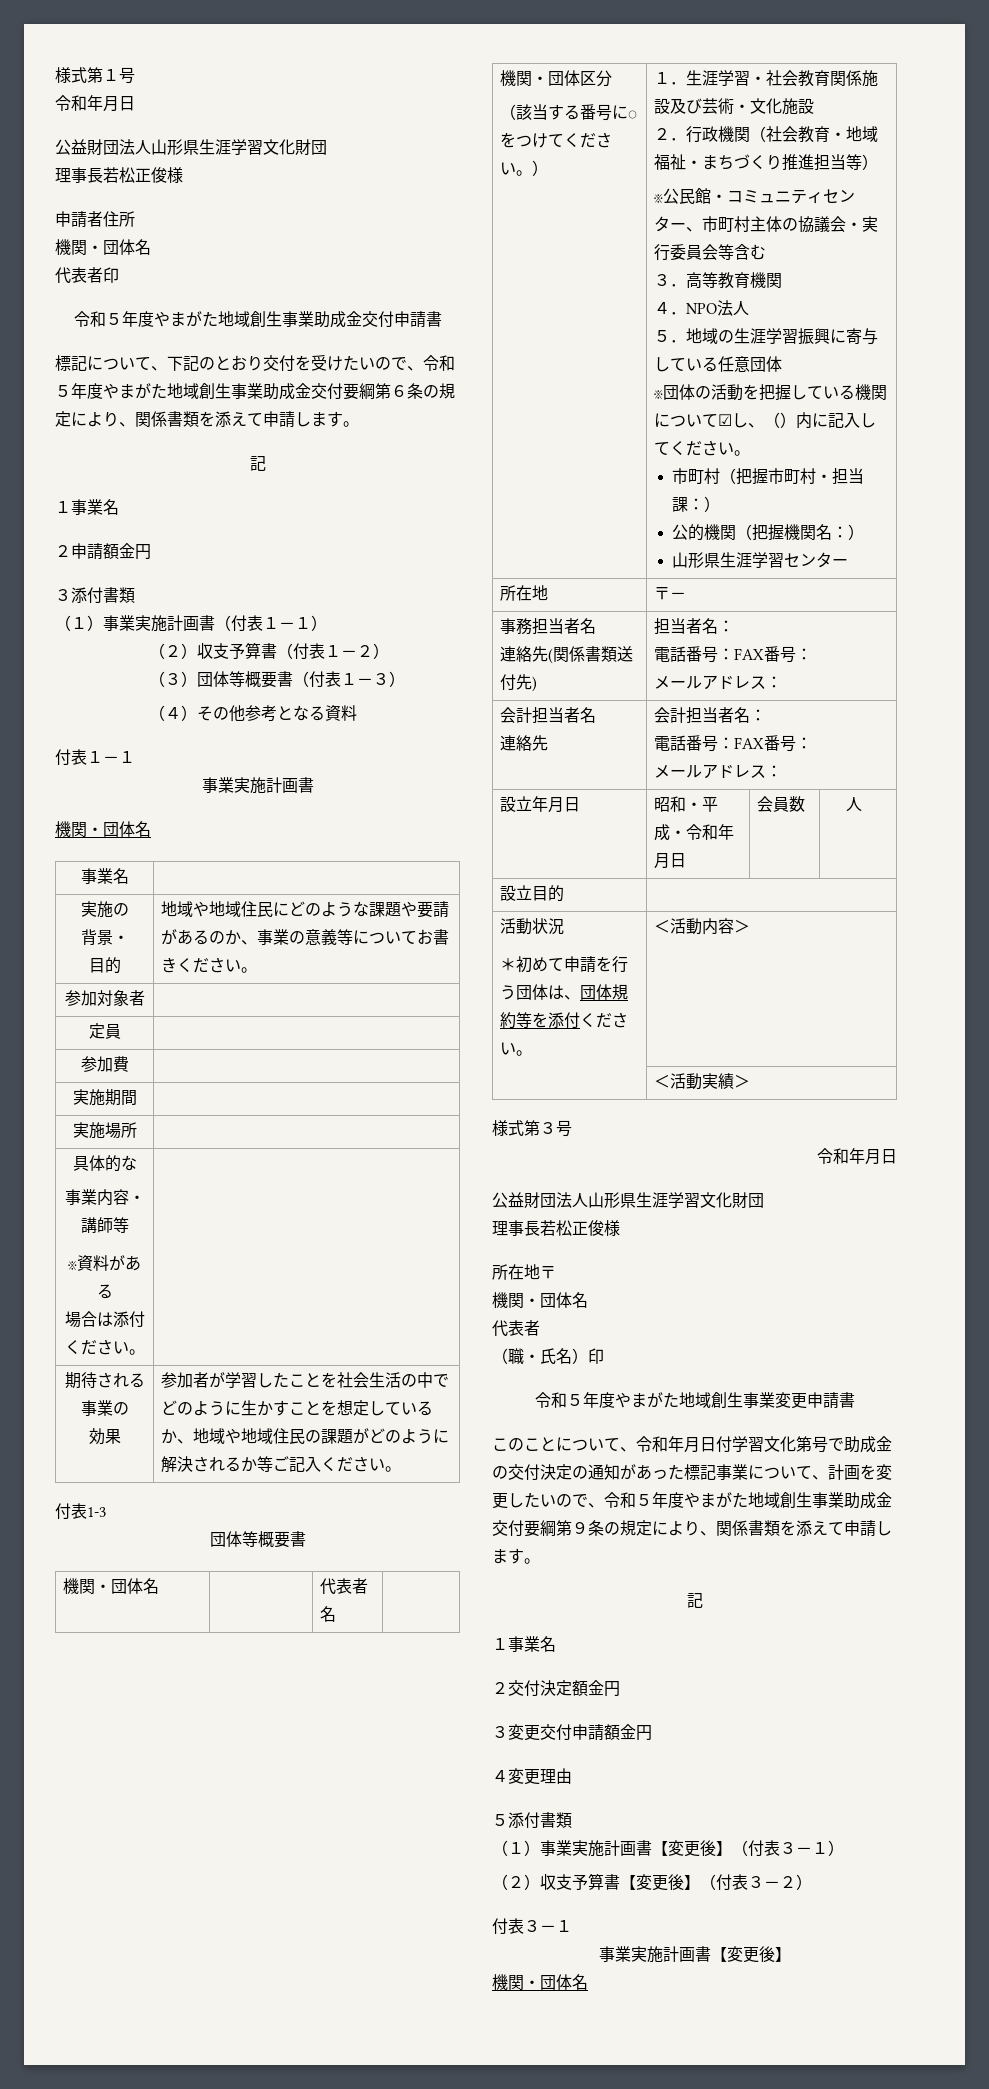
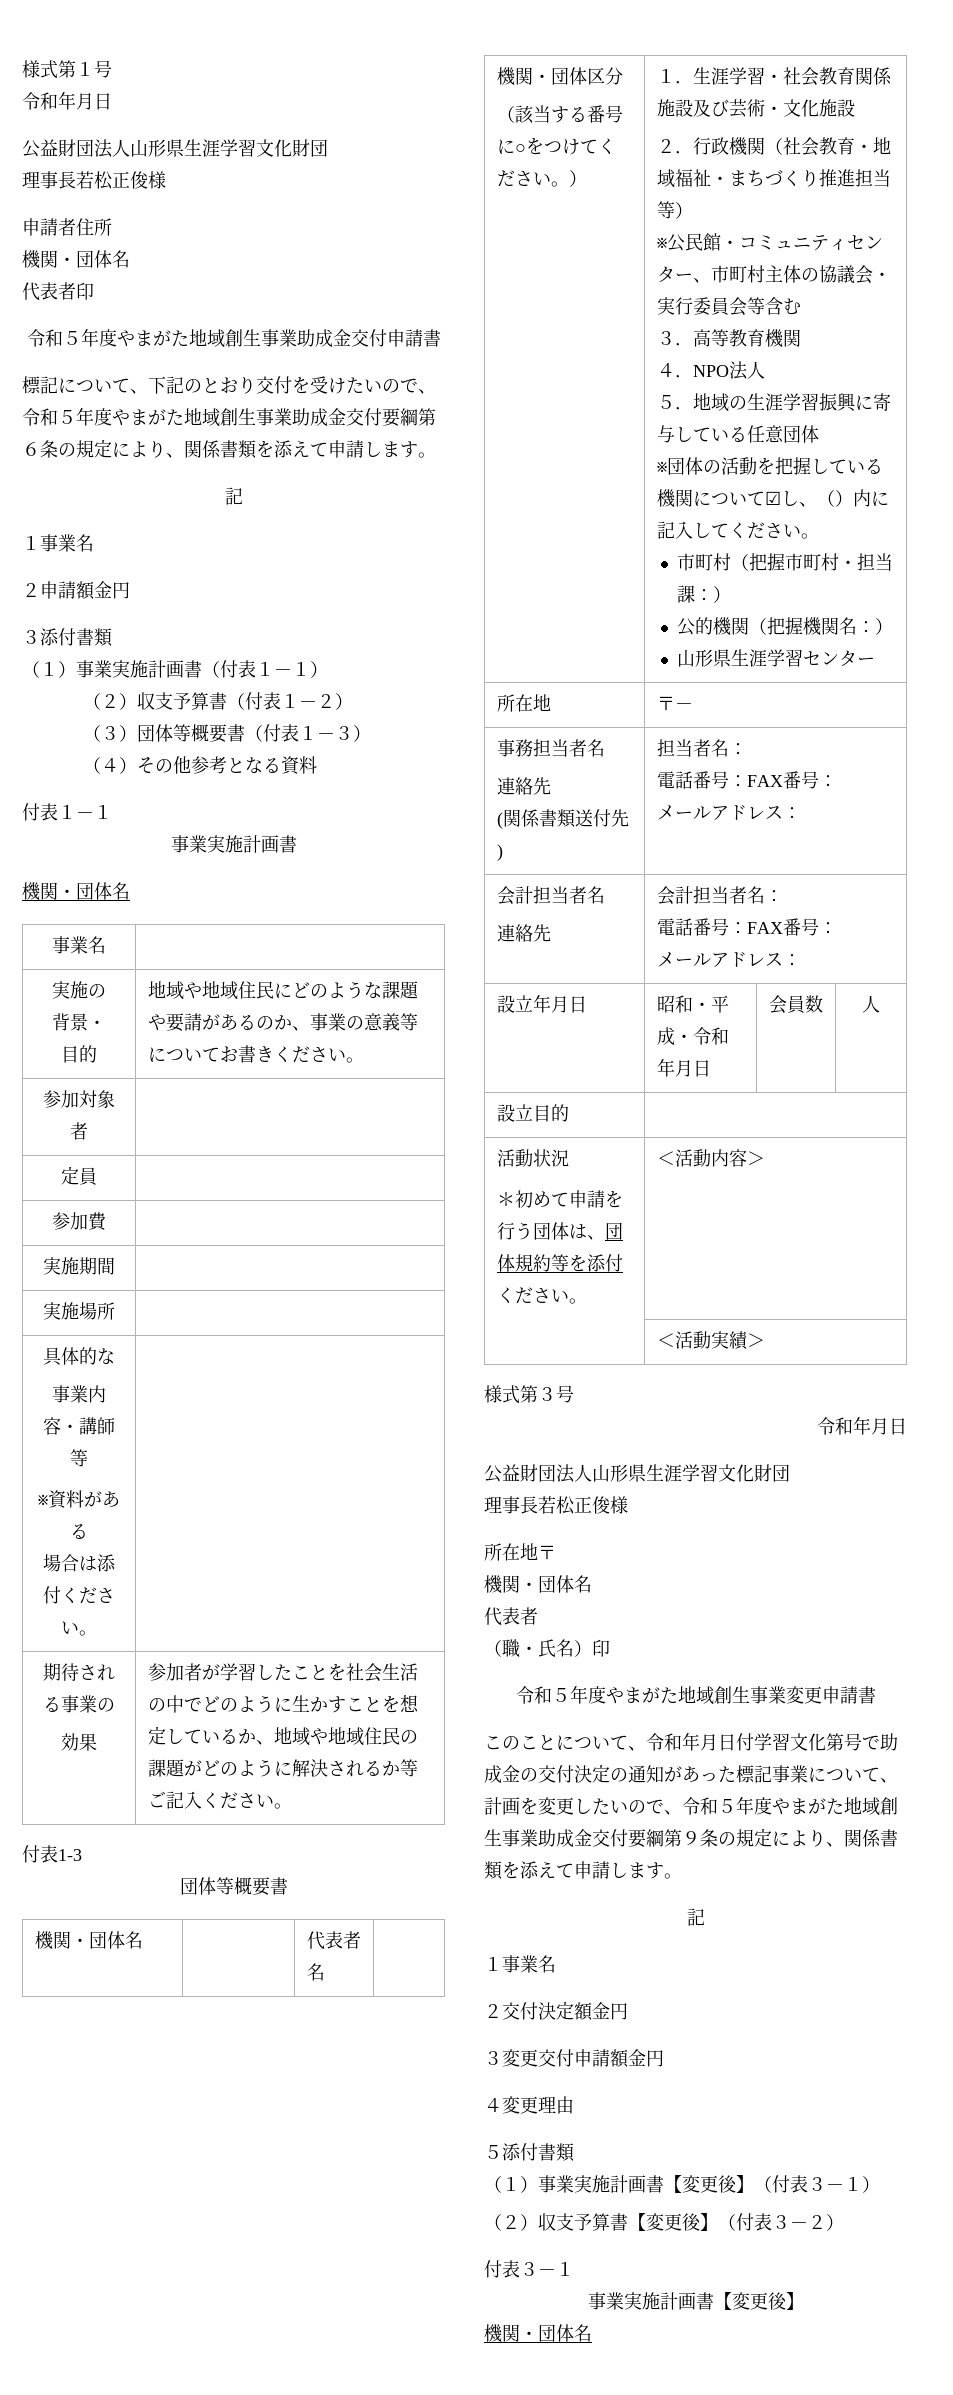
(549, 654) none -> (551, 786) //

